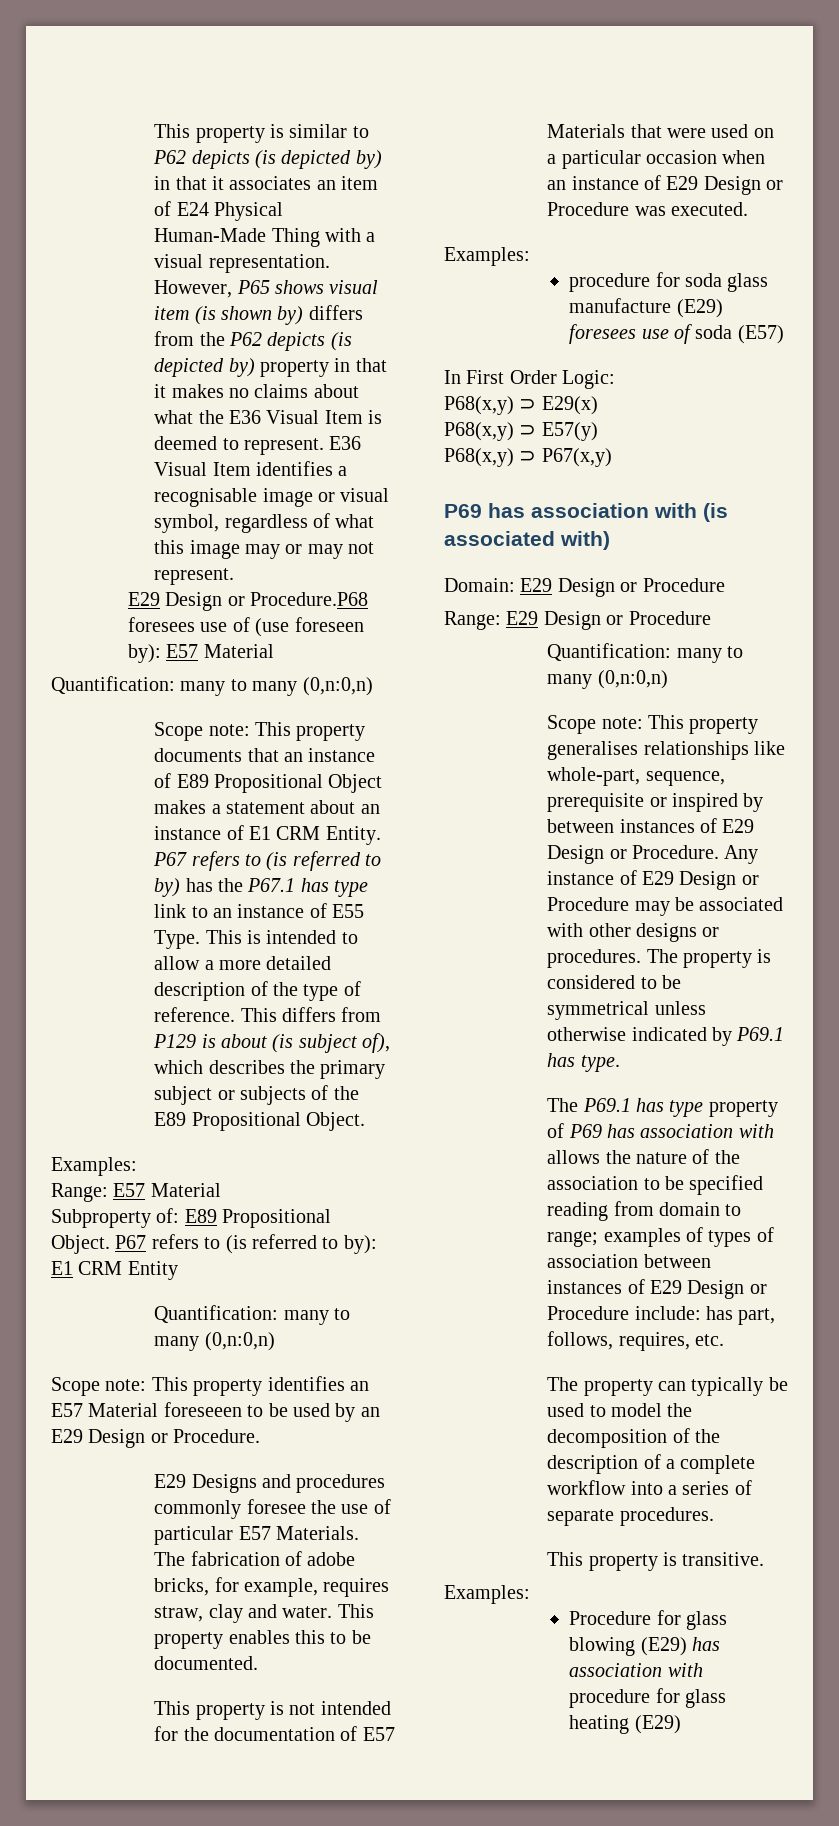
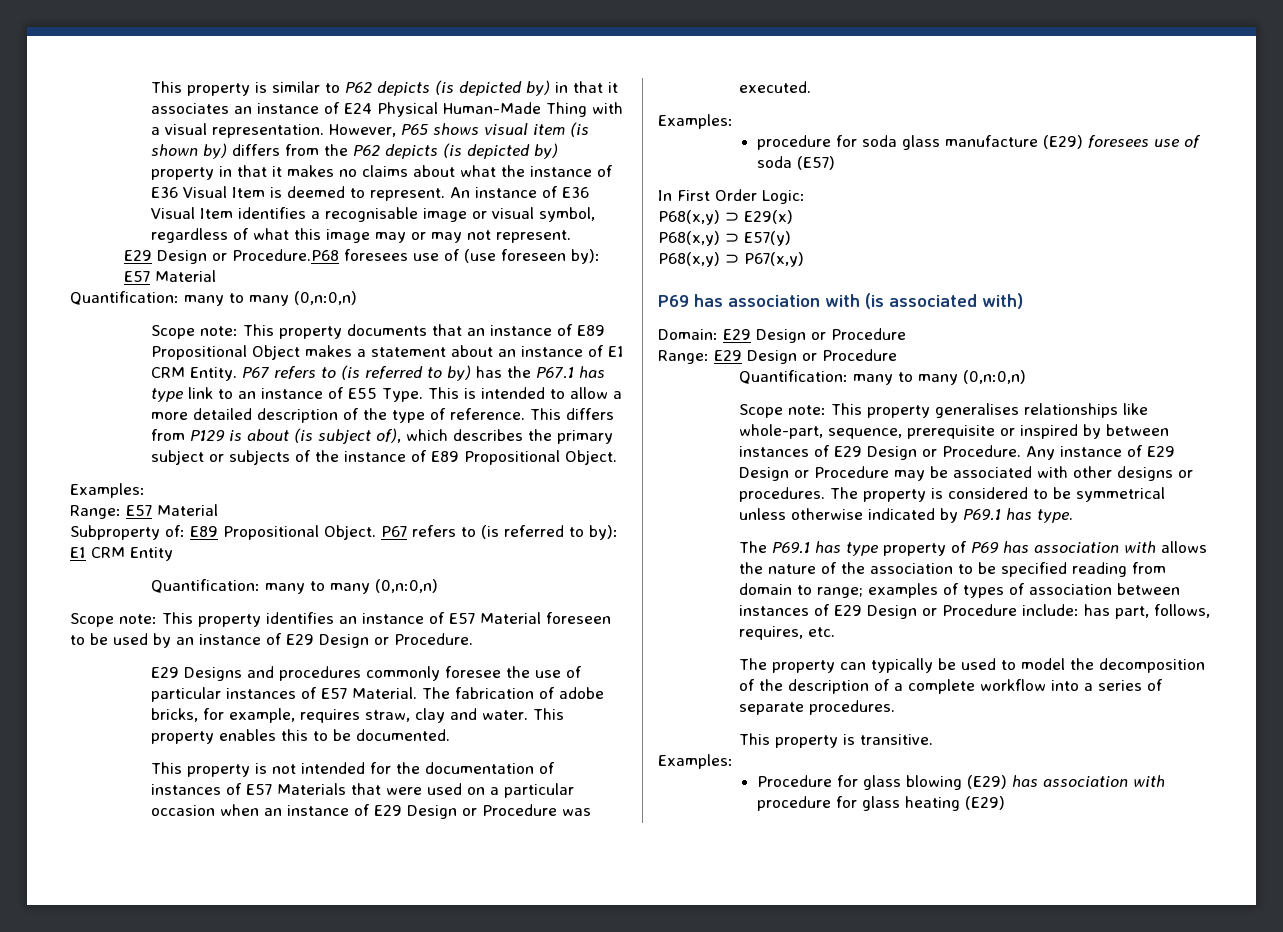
[341,176,379,190] item -> [256,103,319,114] instance
(224, 417) none -> [529,165,613,177] instance of
(324, 446) none -> [449,186,558,198] An instance of
(359, 1093) none -> [343,450,427,462] instance of
[51,1402,242,1417] E57 Material foreseeen -> [362,612,611,624] instance of E57 Material foreseen
(380, 1412) none -> [199,633,282,645] instance of
[238,1526,359,1540] E57 Materials. -> [225,687,417,699] instances of E57 Material.
(358, 1733) none -> [150,783,242,795] instances of

